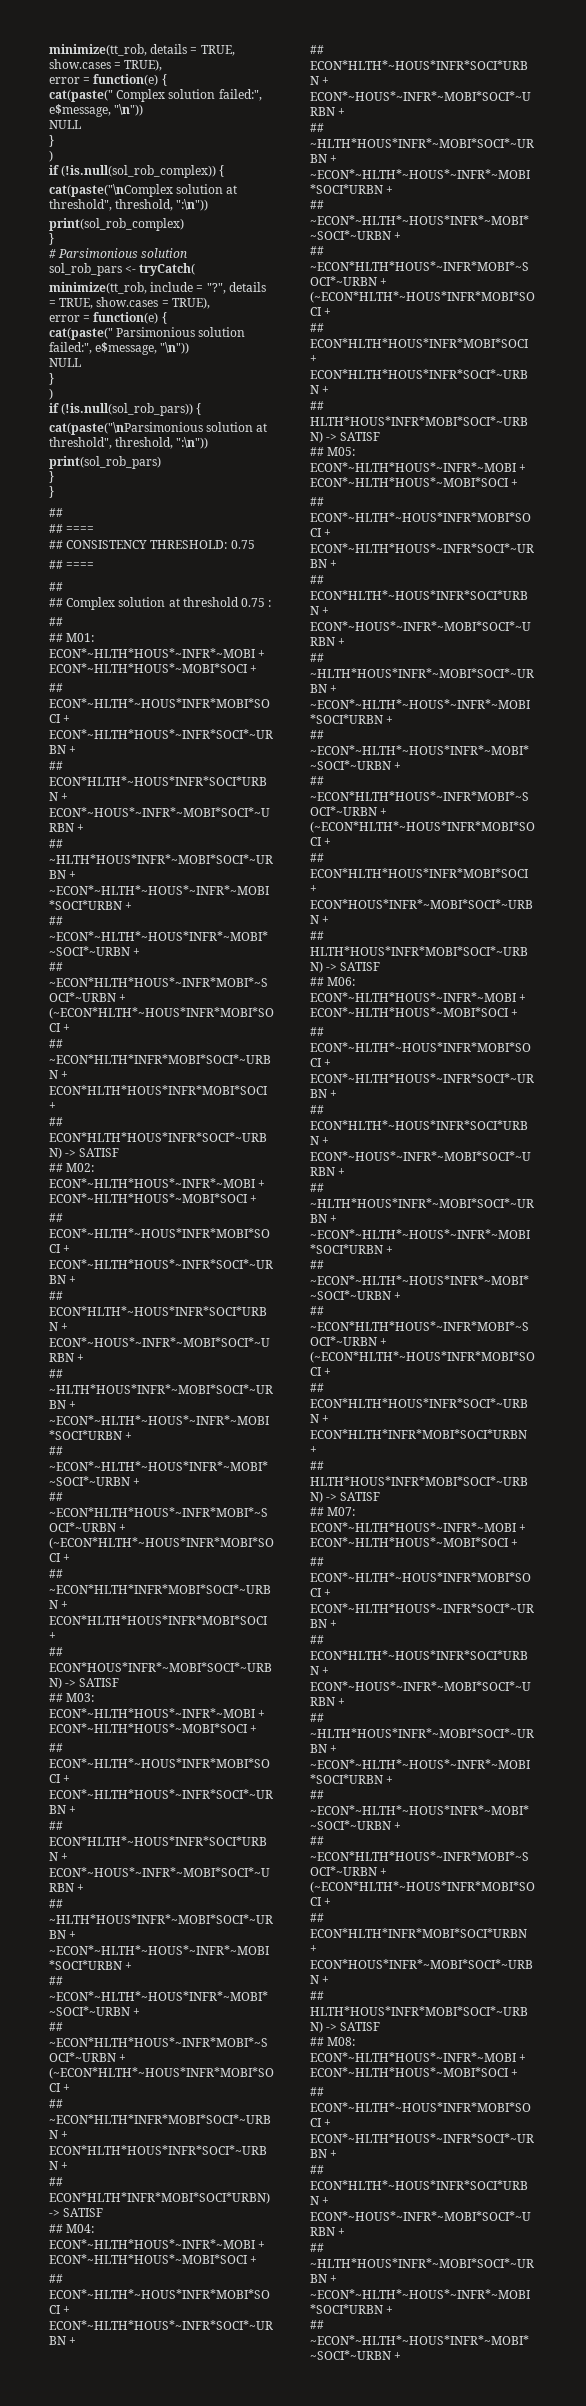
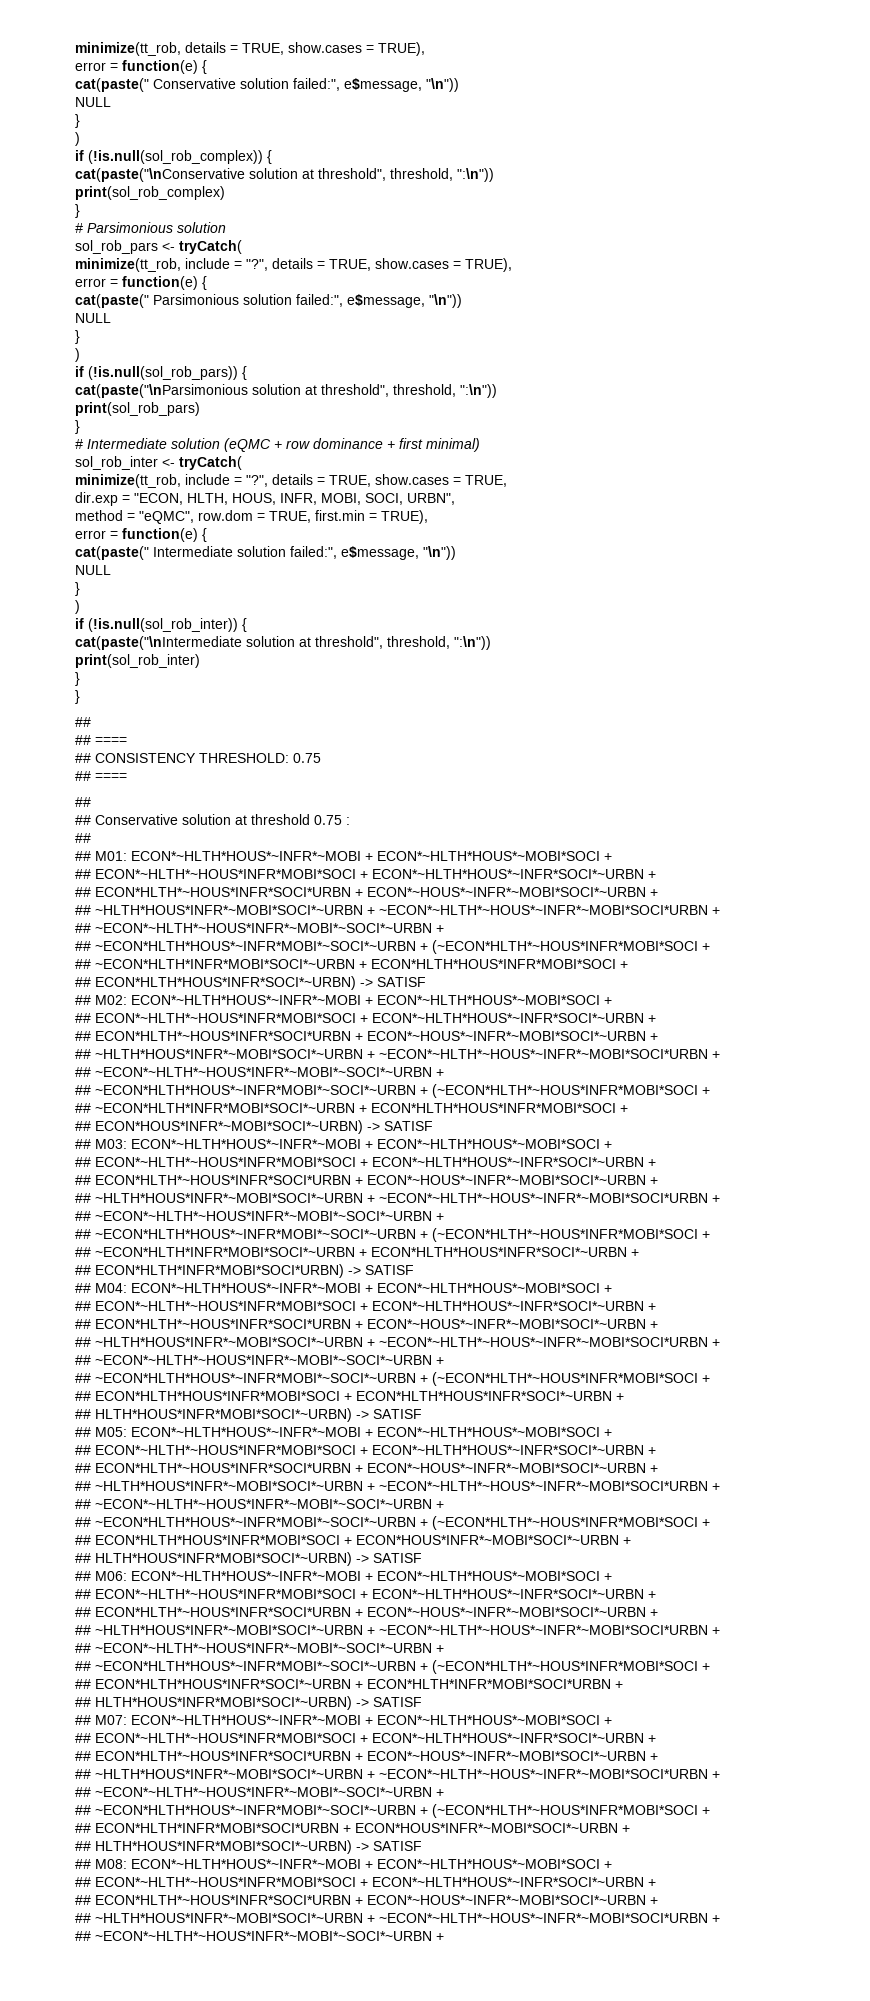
[116,89,166,102] Complex -> [153,78,236,89] Conservative
[49,184,173,197] cat(paste("\nComplex -> [75,168,245,182] cat(paste("\nConservative
(54, 477) none -> [75,438,480,452] [75,456,242,470] [75,474,507,488] [75,492,455,506] [75,510,428,524] [75,528,207,542] [75,546,456,560] [75,565,111,575] [75,582,80,596] [75,600,80,614] [75,618,247,632] [75,636,491,650] [75,654,200,668] [75,672,80,686] // # Intermediate solution (eQMC + row dominance + first minimal) // sol_rob_inter <- tryCatch( // minimize(tt_rob, include = "?", details = TRUE, show.cases = TRUE, // dir.exp = "ECON, HLTH, HOUS, INFR, MOBI, SOCI, URBN", // method = "eQMC", row.dom = TRUE, first.min = TRUE), // error = function(e) { // cat(paste(" Intermediate solution failed:", e$message, "\n")) // NULL // } // ) // if (!is.null(sol_rob_inter)) { // cat(paste("\nIntermediate solution at threshold", threshold, ":\n")) // print(sol_rob_inter) // }
[66,597,116,610] Complex -> [95,814,178,825] Conservative

